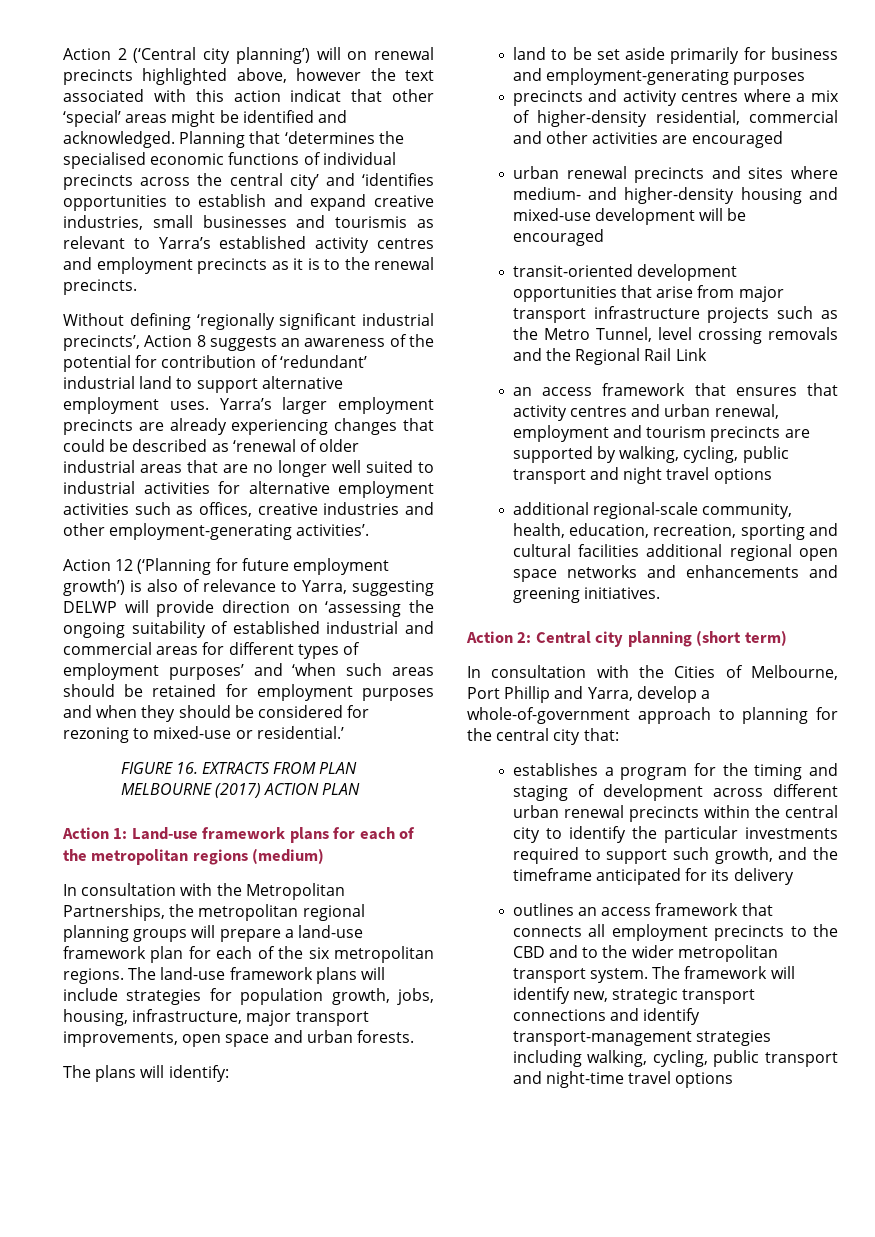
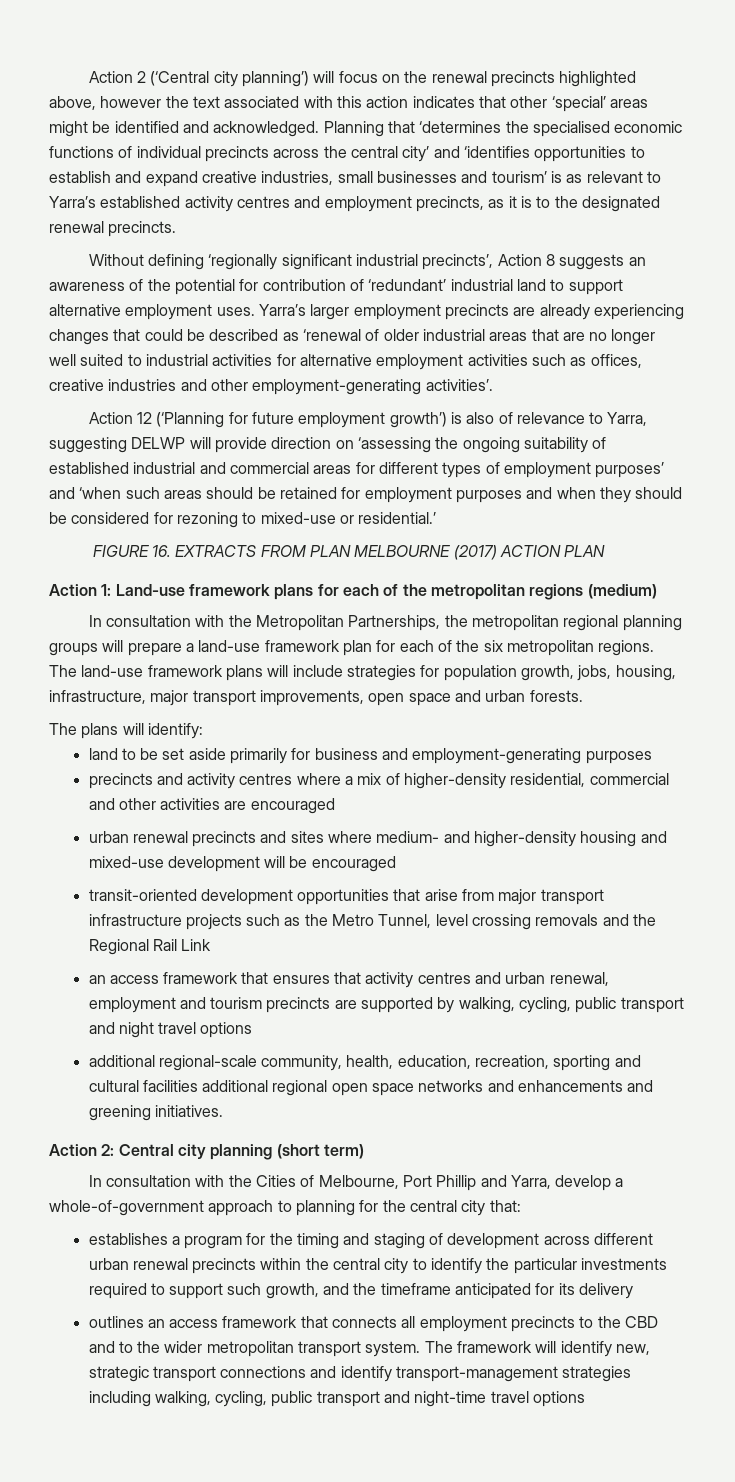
[347,51,368,60] on -> [338,71,428,83] focus on the
[290,89,342,102] indicat -> [412,96,475,108] indicates
[335,216,408,228] tourismis -> [491,171,562,183] tourism’ is
[197,258,267,274] precincts -> [415,196,484,212] precincts,
(370, 263) none -> [581,196,660,212] designated

